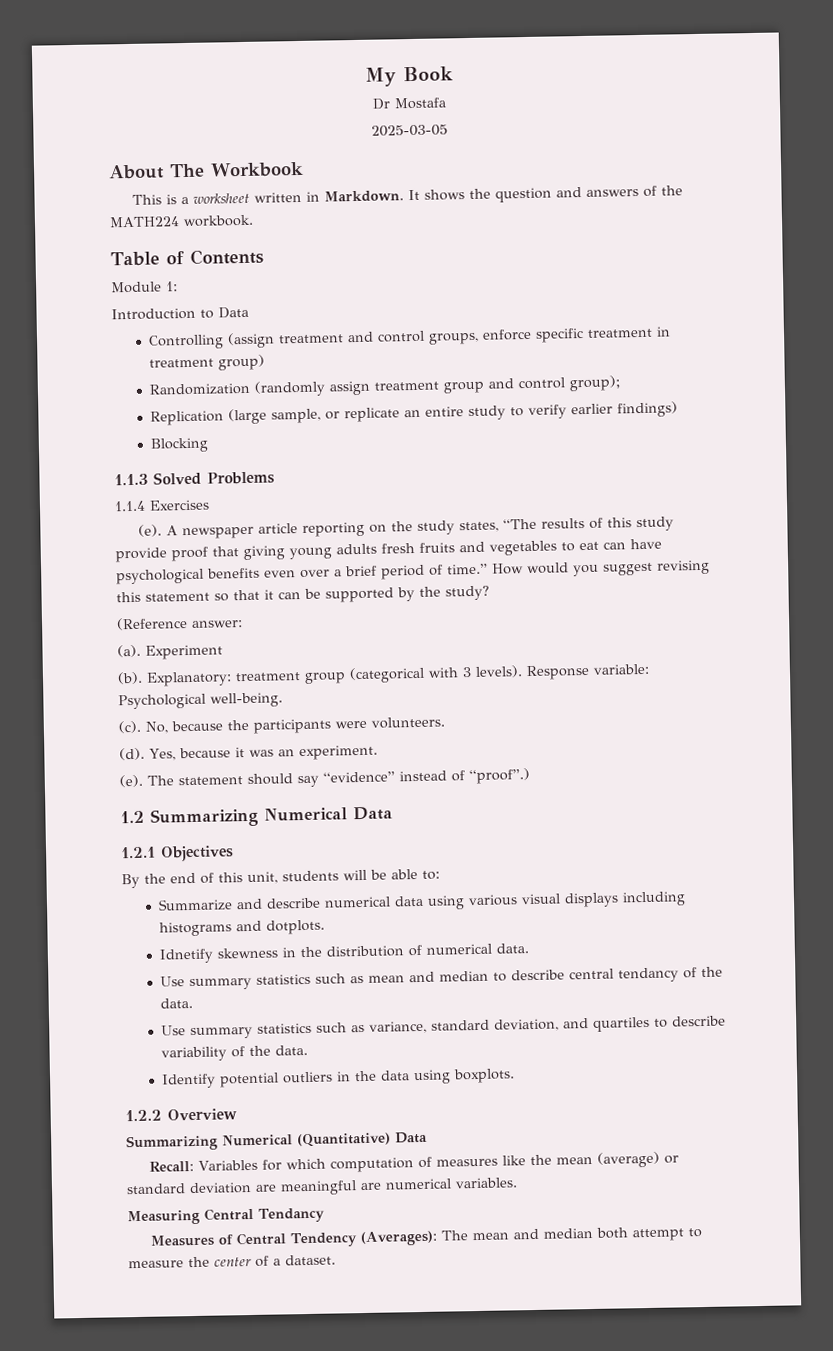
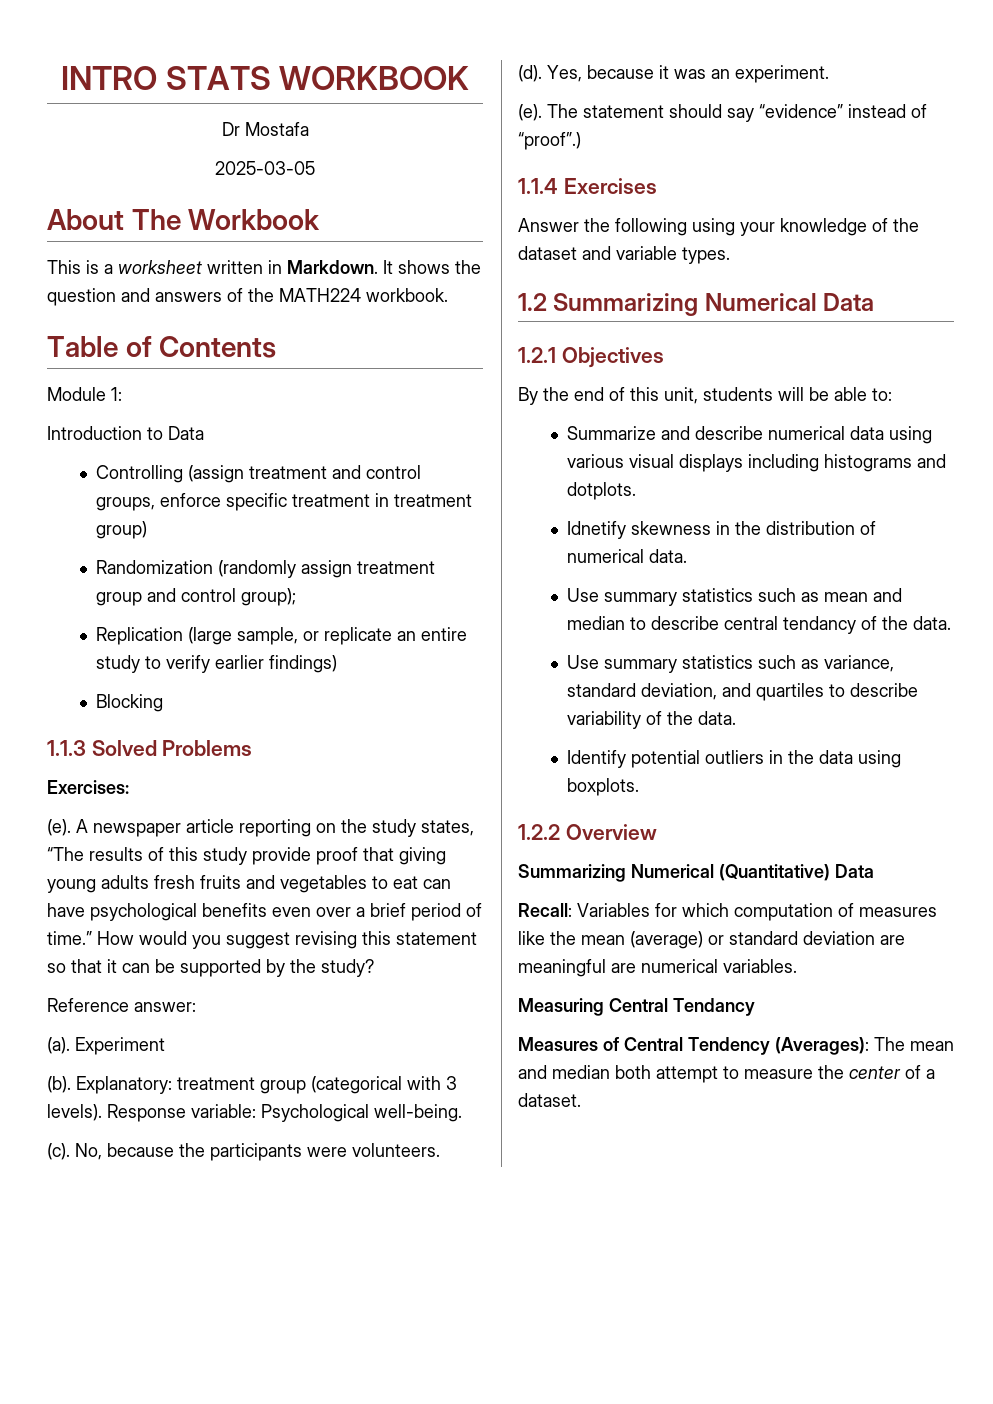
[364,66,454,87] My Book -> [60,66,470,90] INTRO STATS WORKBOOK
[114,499,210,512] 1.1.4 Exercises -> [47,780,129,794] Exercises:
[116,617,188,631] (Reference -> [47,998,129,1012] Reference
(530, 776) none -> [518,178,657,194] [518,218,919,236] [518,246,730,264] // 1.1.4 Exercises // Answer the following using your knowledge of the dataset and variable types.

